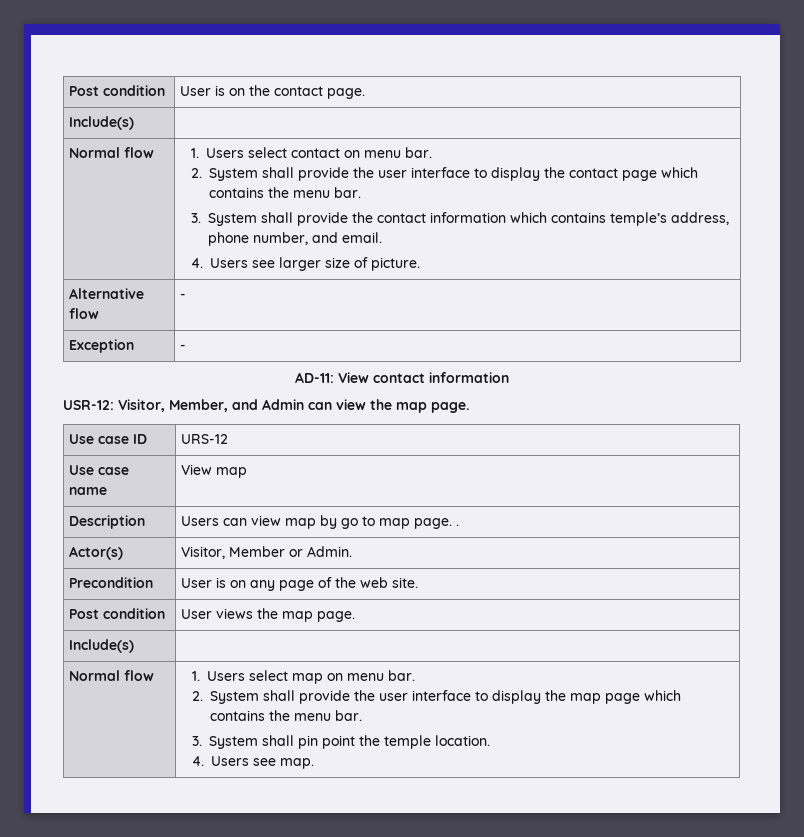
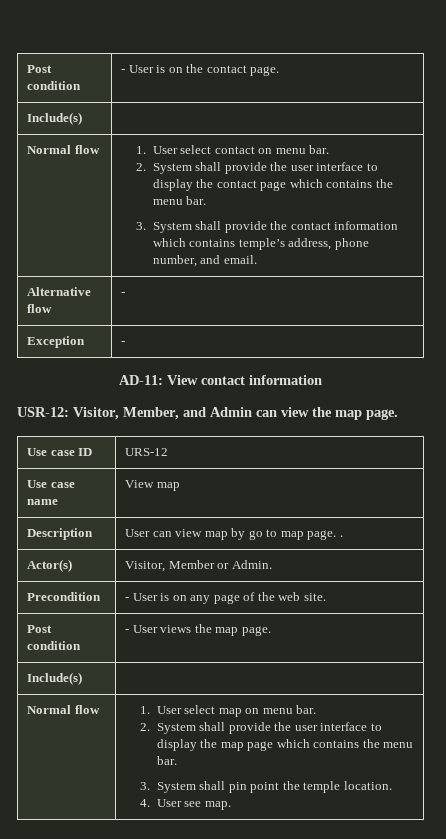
[69,85,166,96] Post condition | -> [27,65,53,73] [27,81,82,90] [121,69,126,73] Post condition | -
[205,148,244,158] Users -> [152,146,178,154] User
[190,257,420,271] // 4. Users see larger size of picture. -> (257, 259) none
[181,516,220,526] Users -> [125,529,151,537] User
(154, 582) none -> [125,597,130,601] -
(166, 613) none -> [125,629,130,633] -
[206,671,245,681] Users -> [156,706,182,714] User
[210,756,249,766] Users -> [156,799,182,807] User

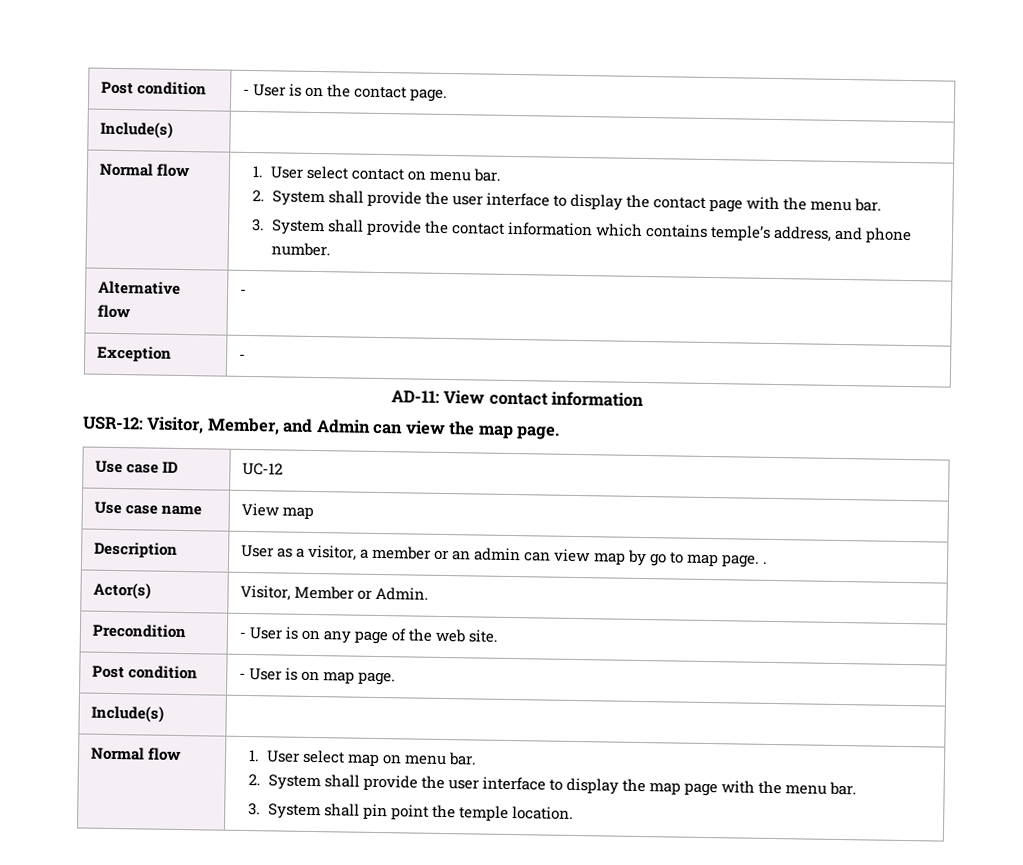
[289,179,373,188] which contains -> [746,196,781,211] with
[334,238,369,250] [152,255,257,267] phone number, and email. -> [834,226,913,245] [270,242,331,257] and phone number.
[125,448,169,456] URS-12 -> [241,462,283,476] UC-12
(151, 533) none -> [277,544,522,562] as a visitor, a member or an admin
[160,624,212,633] views the -> [285,667,321,682] is on
[276,739,360,748] which contains -> [721,780,756,794] with
[140,799,231,810] // 4. User see map. -> (574, 813) none

